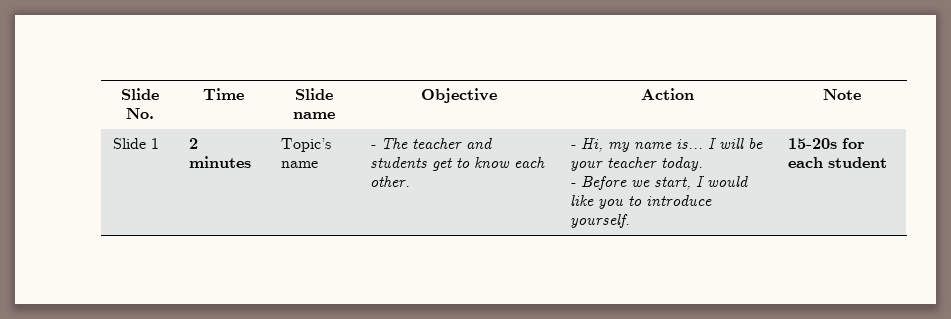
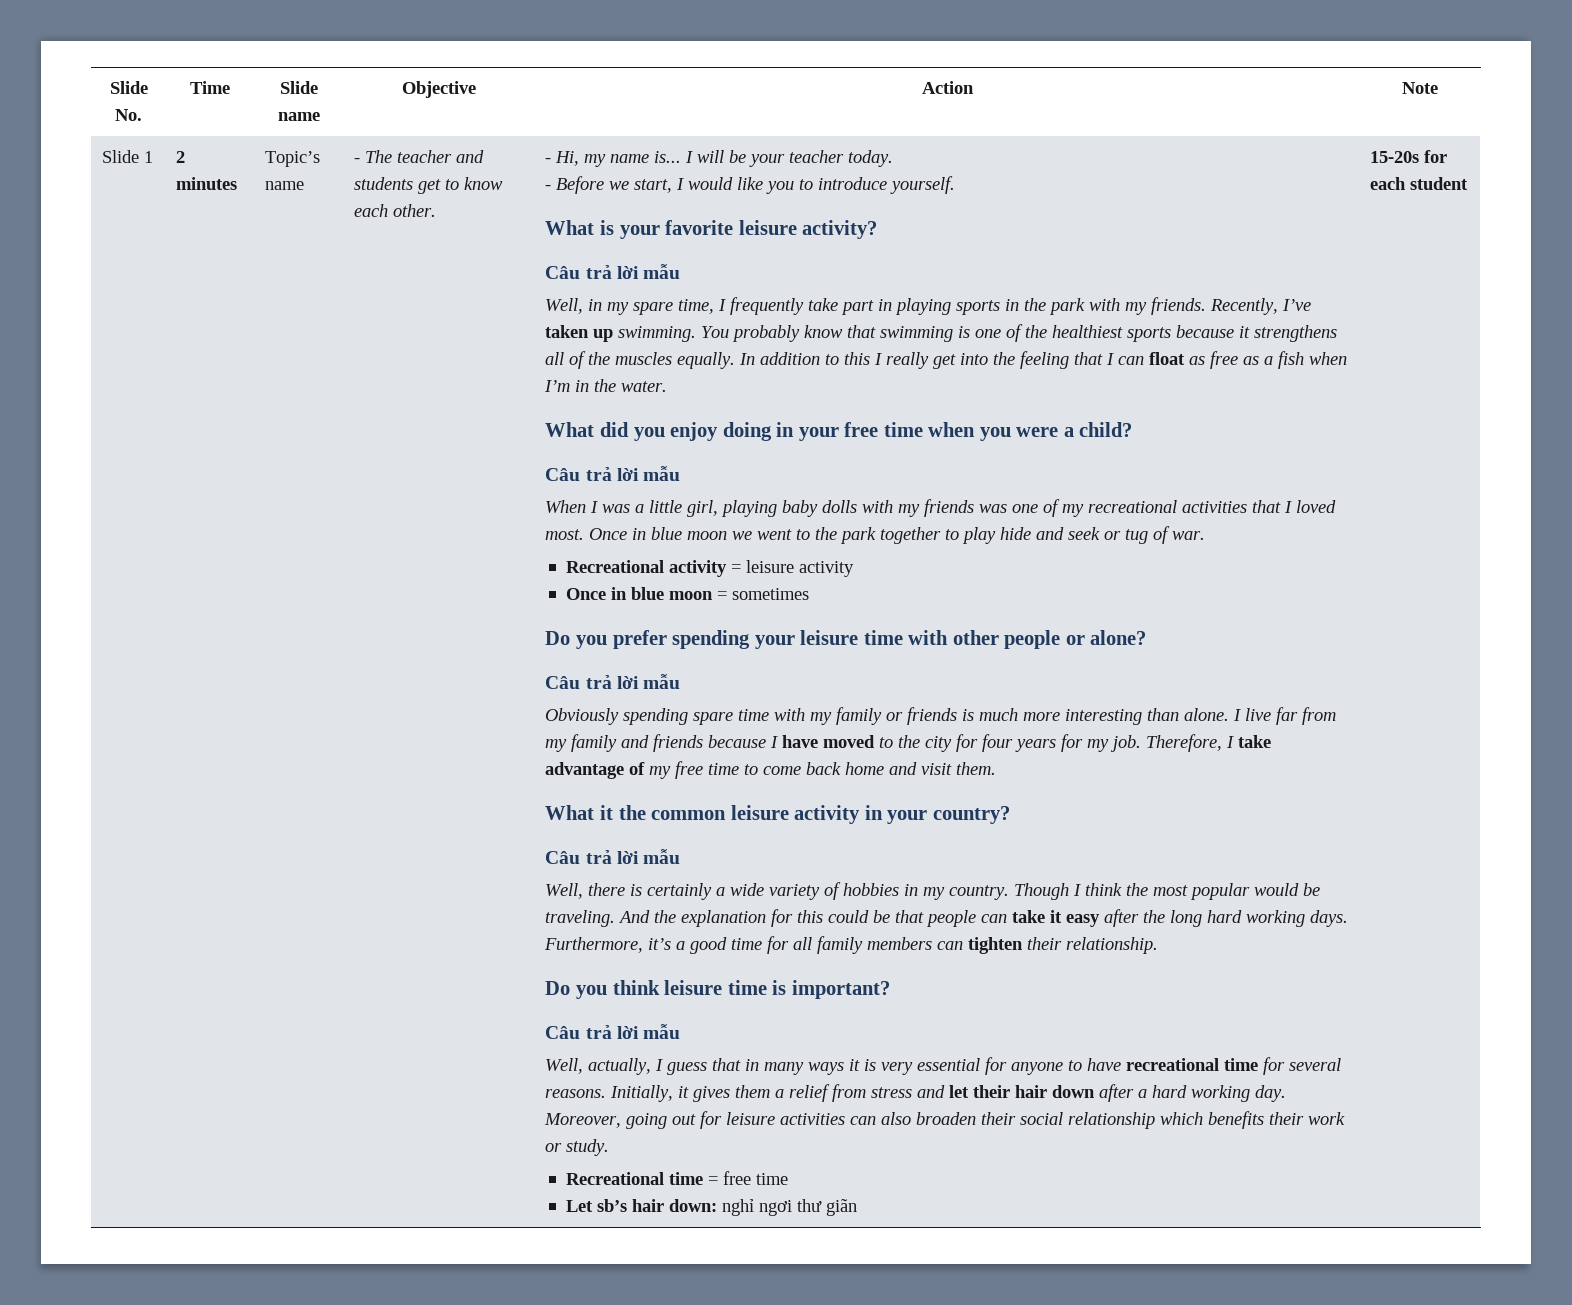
(631, 221) none -> [545,220,878,239] [545,263,681,279] [545,297,1312,315] [545,324,1338,342] [545,351,1348,369] [544,379,668,392] [545,422,1133,441] [545,465,681,481] [545,499,1337,517] [545,526,1206,544] [565,560,854,577] [565,587,809,600] [545,630,1147,649] [545,673,681,689] [545,707,1337,725] [545,734,1272,752] [545,761,997,779] [545,805,1010,824] [545,848,681,864] [545,882,1321,900] [545,909,1349,927] [544,936,1159,954] [545,980,890,999] [545,1023,681,1039] [545,1057,1342,1075] [545,1084,1287,1102] [544,1111,1346,1129] [545,1139,610,1156] [565,1171,788,1185] [565,1199,857,1216] // What is your favorite leisure activity? // Câu trả lời mẫu // Well, in my spare time, I frequently take part in playing sports in the park with my friends. Recently, I’ve taken up swimming. You probably know that swimming is one of the healthiest sports because it strengthens all of the muscles equally. In addition to this I really get into the feeling that I can float as free as a fish when I’m in the water. // What did you enjoy doing in your free time when you were a child? // Câu trả lời mẫu // When I was a little girl, playing baby dolls with my friends was one of my recreational activities that I loved most. Once in blue moon we went to the park together to play hide and seek or tug of war. // Recreational activity = leisure activity // Once in blue moon = sometimes // Do you prefer spending your leisure time with other people or alone? // Câu trả lời mẫu // Obviously spending spare time with my family or friends is much more interesting than alone. I live far from my family and friends because I have moved to the city for four years for my job. Therefore, I take advantage of my free time to come back home and visit them. // What it the common leisure activity in your country? // Câu trả lời mẫu // Well, there is certainly a wide variety of hobbies in my country. Though I think the most popular would be traveling. And the explanation for this could be that people can take it easy after the long hard working days. Furthermore, it’s a good time for all family members can tighten their relationship. // Do you think leisure time is important? // Câu trả lời mẫu // Well, actually, I guess that in many ways it is very essential for anyone to have recreational time for several reasons. Initially, it gives them a relief from stress and let their hair down after a hard working day. Moreover, going out for leisure activities can also broaden their social relationship which benefits their work or study. // Recreational time = free time // Let sb’s hair down: nghỉ ngơi thư giãn

